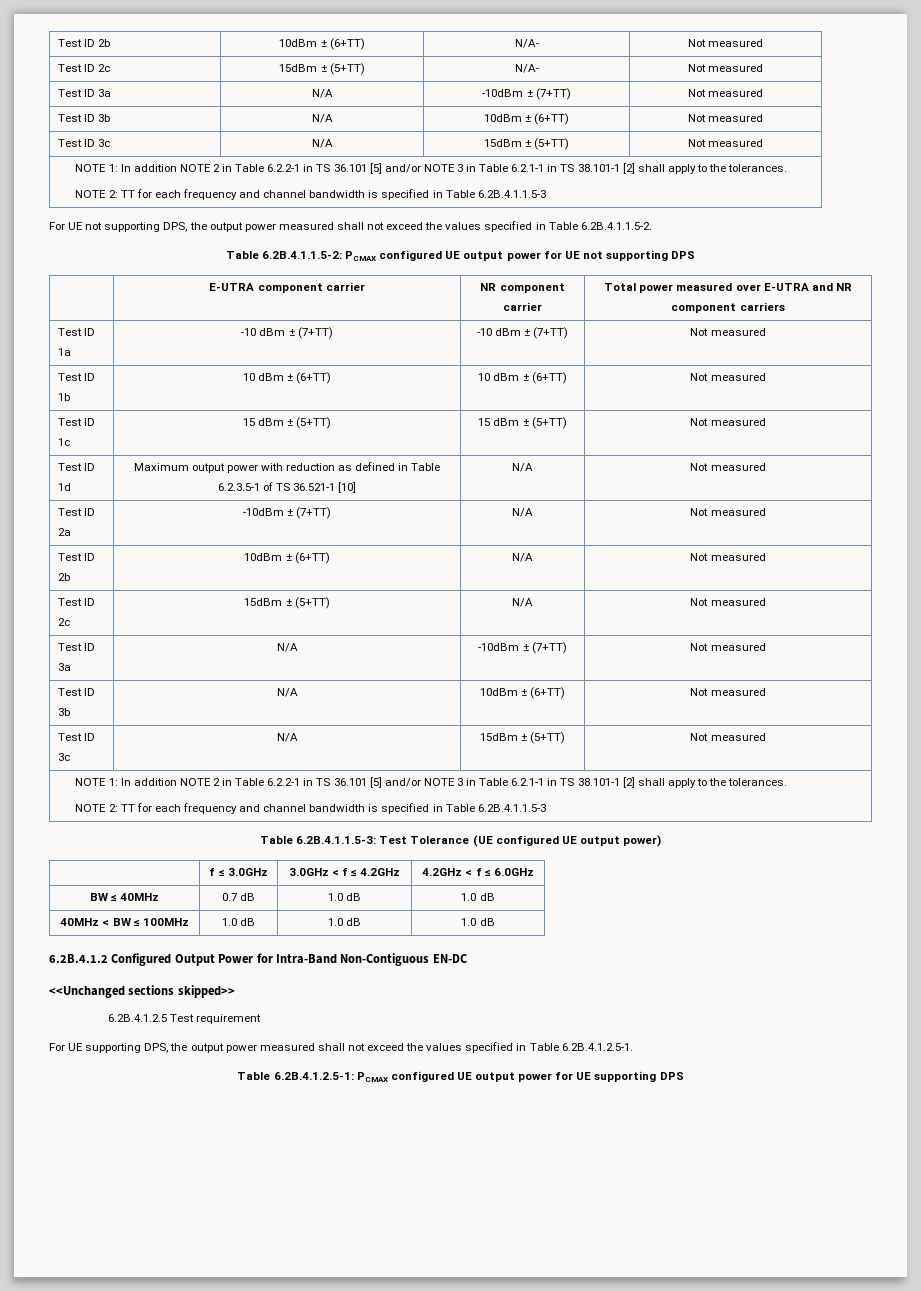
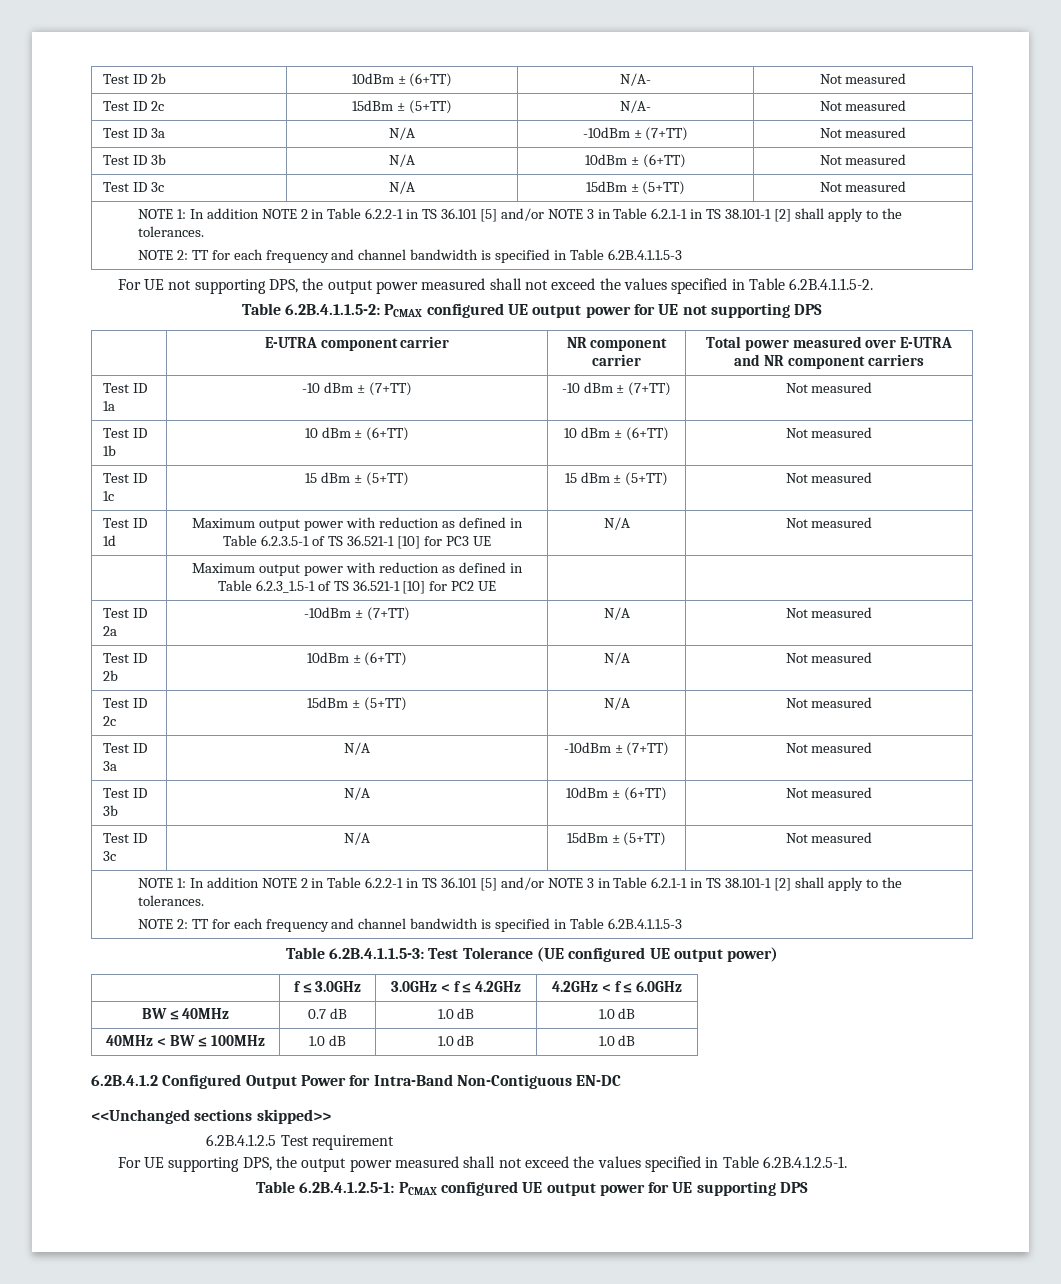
[512,463,533,472] [690,463,766,471] | N/A | Not measured -> [423,536,491,546] [603,517,630,530] [785,517,873,528] [192,562,523,576] [217,580,497,594] for PC3 UE | N/A | Not measured // | Maximum output power with reduction as defined in Table 6.2.3_1.5-1 of TS 36.521-1 [10] for PC2 UE | |

